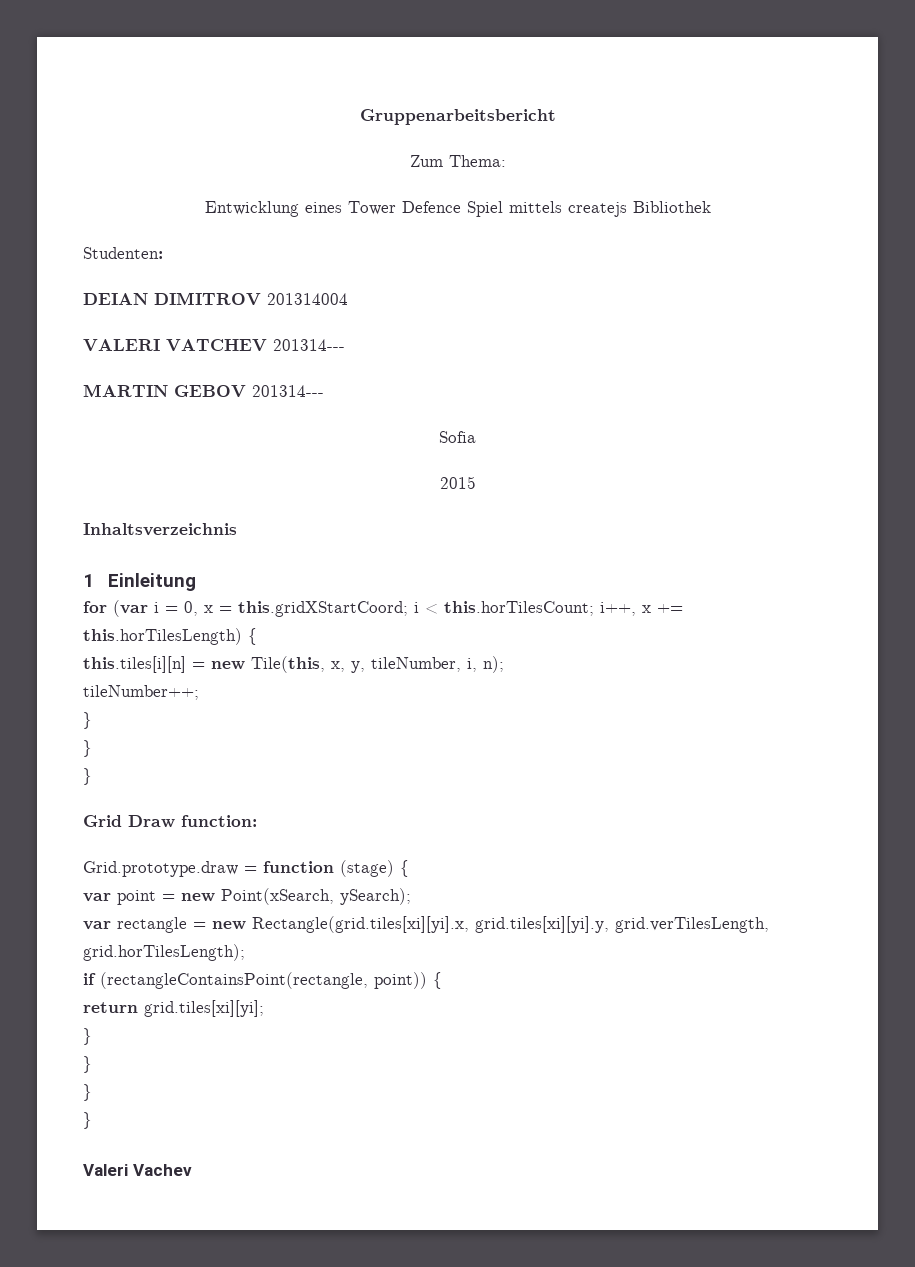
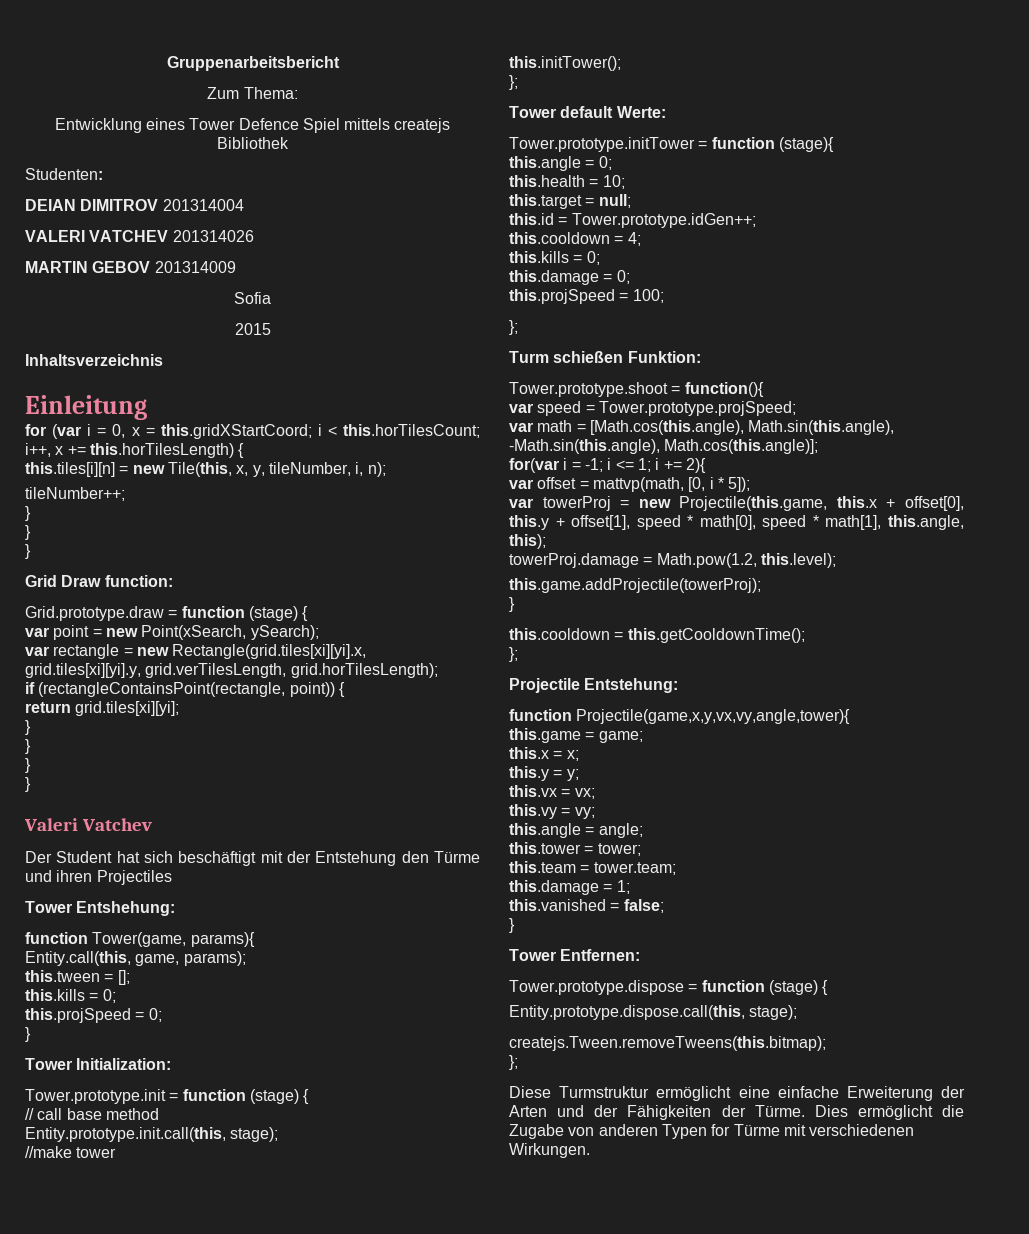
[273,339,345,351] 201314--- -> [172,230,254,242] 201314026
[252,385,324,397] 201314--- -> [154,261,236,273] 201314009
[83,574,94,587] 1 -> (163, 360) none
[132,1164,192,1176] Vachev -> [82,818,153,831] [25,851,480,866] [25,870,172,885] [25,901,176,916] [25,932,255,947] [25,951,246,966] [25,970,130,985] [25,989,116,1003] [25,1008,162,1023] [25,1027,31,1042] [25,1058,172,1070] [25,1089,310,1104] [25,1108,159,1120] [25,1127,279,1142] [25,1146,117,1158] [509,56,621,71] [509,75,518,90] [509,106,666,118] [509,137,834,152] [509,156,612,171] [509,175,625,189] [509,194,631,209] [509,213,756,228] [509,232,641,246] [509,251,600,265] [509,270,630,285] [509,289,664,304] [509,320,518,335] [509,351,701,363] [509,382,764,397] [509,401,796,416] [509,420,895,435] [509,439,819,454] [509,458,706,473] [509,477,751,492] [509,496,964,511] [509,515,964,530] [509,534,546,549] [509,553,836,568] [509,578,761,593] [509,597,515,612] [509,628,805,643] [509,647,518,662] [509,678,679,693] [509,709,851,724] [509,728,643,743] [509,747,579,761] [509,766,579,781] [509,785,595,799] [509,804,595,819] [509,823,643,838] [509,842,641,856] [509,861,676,875] [509,880,630,895] [509,899,664,913] [509,918,515,933] [509,949,641,961] [509,980,829,995] [509,1005,798,1020] [509,1036,826,1051] [509,1055,518,1070] [509,1086,966,1101] [509,1105,964,1120] [509,1124,915,1139] [509,1143,590,1158] Vatchev // Der Student hat sich beschäftigt mit der Entstehung den Türme und ihren Projectiles // Tower Entshehung: // function Tower(game, params){ // Entity.call(this, game, params); // this.tween = []; // this.kills = 0; // this.projSpeed = 0; // } // Tower Initialization: // Tower.prototype.init = function (stage) { // // call base method // Entity.prototype.init.call(this, stage); // //make tower // this.initTower(); // }; // Tower default Werte: // Tower.prototype.initTower = function (stage){ // this.angle = 0; // this.health = 10; // this.target = null; // this.id = Tower.prototype.idGen++; // this.cooldown = 4; // this.kills = 0; // this.damage = 0; // this.projSpeed = 100; // }; // Turm schießen Funktion: // Tower.prototype.shoot = function(){ // var speed = Tower.prototype.projSpeed; // var math = [Math.cos(this.angle), Math.sin(this.angle), -Math.sin(this.angle), Math.cos(this.angle)]; // for(var i = -1; i <= 1; i += 2){ // var offset = mattvp(math, [0, i * 5]); // var towerProj = new Projectile(this.game, this.x + offset[0], this.y + offset[1], speed * math[0], speed * math[1], this.angle, this); // towerProj.damage = Math.pow(1.2, this.level); // this.game.addProjectile(towerProj); // } // this.cooldown = this.getCooldownTime(); // }; // Projectile Entstehung: // function Projectile(game,x,y,vx,vy,angle,tower){ // this.game = game; // this.x = x; // this.y = y; // this.vx = vx; // this.vy = vy; // this.angle = angle; // this.tower = tower; // this.team = tower.team; // this.damage = 1; // this.vanished = false; // } // Tower Entfernen: // Tower.prototype.dispose = function (stage) { // Entity.prototype.dispose.call(this, stage); // createjs.Tween.removeTweens(this.bitmap); // }; // Diese Turmstruktur ermöglicht eine einfache Erweiterung der Arten und der Fähigkeiten der Türme. Dies ermöglicht die Zugabe von anderen Typen for Türme mit verschiedenen Wirkungen.

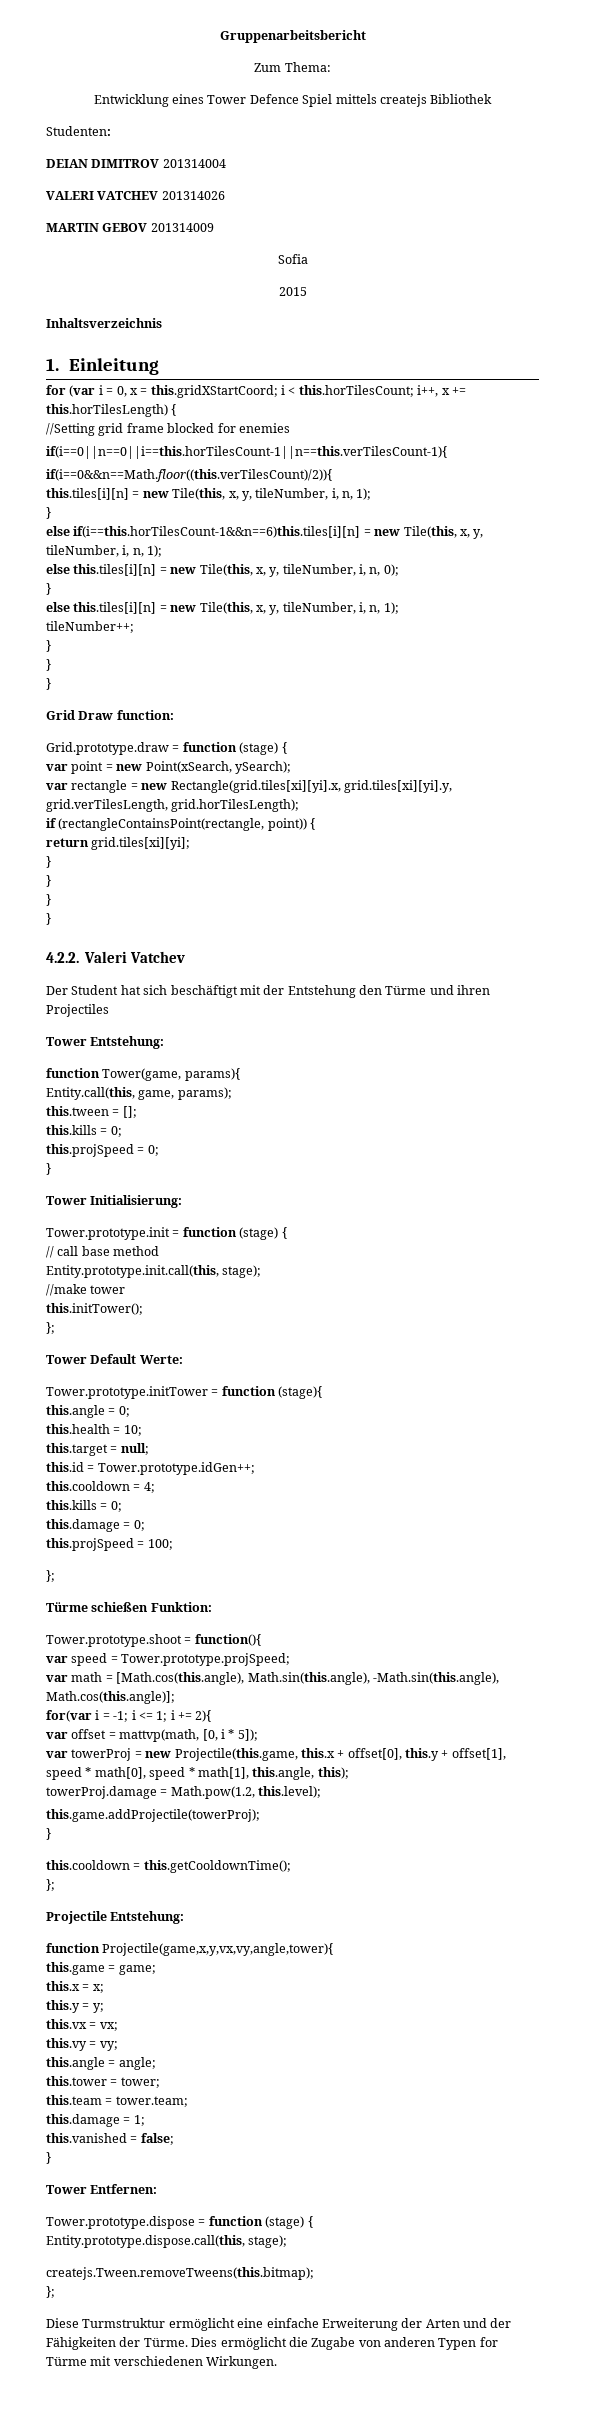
(163, 360) none -> [46,358,59,371] 1.
[25,462,386,477] // this.tiles[i][n] = new Tile(this, x, y, tileNumber, i, n); -> [46,423,290,436] [46,446,447,459] [46,469,332,482] [46,488,372,501] [46,507,51,519] [46,526,484,539] [46,545,163,557] [46,564,399,577] [46,583,51,595] [46,602,399,615] // //Setting grid frame blocked for enemies // if(i==0||n==0||i==this.horTilesCount-1||n==this.verTilesCount-1){ // if(i==0&&n==Math.floor((this.verTilesCount)/2)){ // this.tiles[i][n] = new Tile(this, x, y, tileNumber, i, n, 1); // } // else if(i==this.horTilesCount-1&&n==6)this.tiles[i][n] = new Tile(this, x, y, tileNumber, i, n, 1); // else this.tiles[i][n] = new Tile(this, x, y, tileNumber, i, n, 0); // } // else this.tiles[i][n] = new Tile(this, x, y, tileNumber, i, n, 1);
(31, 784) none -> [46,952,79,963] 4.2.2.
[76,901,176,916] Entshehung: -> [90,1036,165,1049] Entstehung:
[76,1058,172,1070] Initialization: -> [90,1195,183,1208] Initialisierung:
[560,106,614,118] default -> [90,1354,137,1364] Default
[509,351,549,363] Turm -> [46,1602,88,1612] Türme

